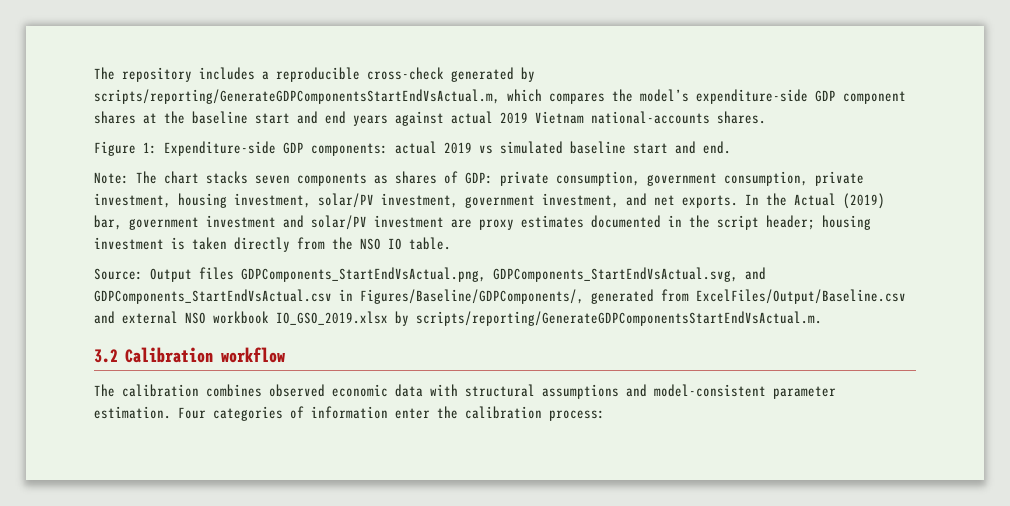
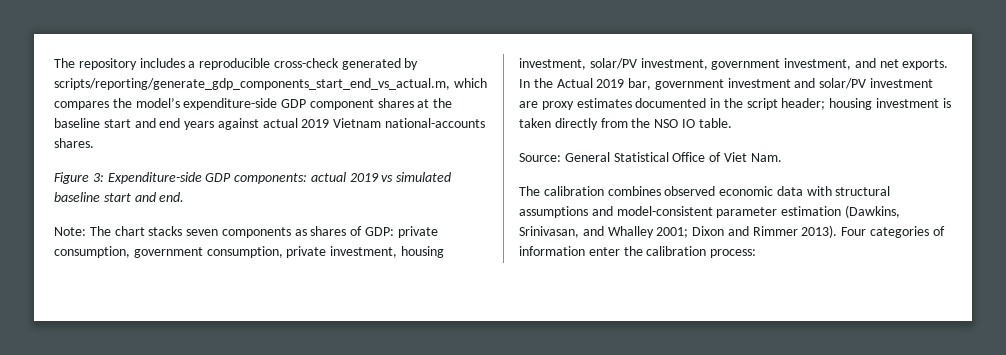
[94,89,500,104] scripts/reporting/GenerateGDPComponentsStartEndVsActual.m, -> [54,78,450,90] scripts/reporting/generate_gdp_components_start_end_vs_actual.m,
[143,142,157,154] 1: -> [92,173,104,182] 3:
[843,193,885,209] (2019) -> [596,79,625,88] 2019
[150,267,766,282] [94,289,906,304] [94,311,822,326] [94,347,286,363] Output files GDPComponents_StartEndVsActual.png, GDPComponents_StartEndVsActual.svg, and GDPComponents_StartEndVsActual.csv in Figures/Baseline/GDPComponents/, generated from ExcelFiles/Output/Baseline.csv and external NSO workbook IO_GSO_2019.xlsx by scripts/reporting/GenerateGDPComponentsStartEndVsActual.m. // 3.2 Calibration workflow -> [564,152,782,162] General Statistical Office of Viet Nam.
[94,406,171,419] estimation. -> [781,205,900,218] [519,225,838,238] estimation (Dawkins, Srinivasan, and Whalley 2001; Dixon and Rimmer 2013).

